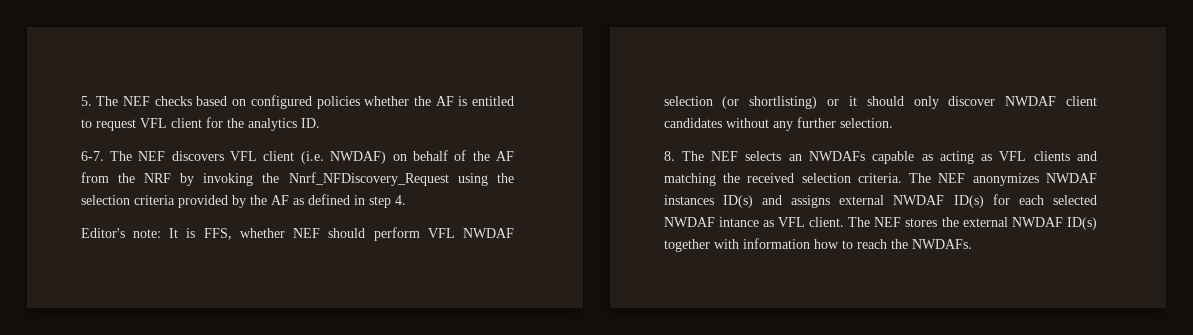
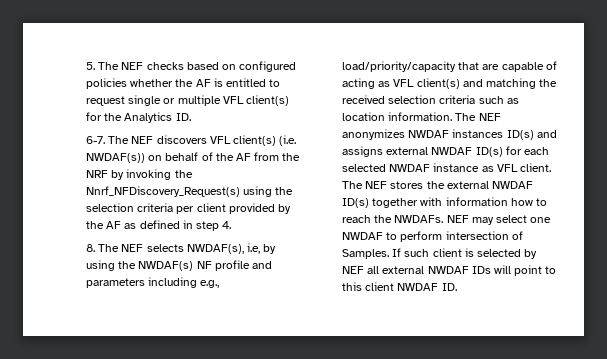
[139,118,202,128] VFL client -> [128,95,290,106] single or multiple VFL client(s)
[247,118,297,131] analytics -> [124,112,173,123] Analytics
[263,151,387,164] client (i.e. NWDAF) -> [233,135,297,146] [85,153,145,163] client(s) (i.e. NWDAF(s))
[288,172,449,186] Nnrf_NFDiscovery_Request -> [85,186,240,197] Nnrf_NFDiscovery_Request(s)
(175, 200) none -> [176,203,226,214] per client
[80,227,515,241] [663,96,1097,109] [663,117,893,131] [663,151,933,164] Editor's note: It is FFS, whether NEF should perform VFL NWDAF selection (or shortlisting) or it should only discover NWDAF client candidates without any further selection. // 8. The NEF selects an NWDAFs capable as -> [85,243,277,254] [85,260,273,271] [85,277,220,288] [341,61,557,72] 8. The NEF selects NWDAF(s), i.e, by using the NWDAF(s) NF profile and parameters including e.g., load/priority/capacity that are capable of
[1033,151,1070,161] clients -> [416,78,460,89] client(s)
[857,173,902,183] criteria. -> [439,95,519,104] [341,112,453,121] criteria such as location information.
[718,217,759,227] intance -> [433,163,480,172] instance
(972, 244) none -> [446,215,552,225] [341,231,523,242] [341,248,538,259] [341,265,557,276] [341,282,457,291] NEF may select one NWDAF to perform intersection of Samples. If such client is selected by NEF all external NWDAF IDs will point to this client NWDAF ID.

